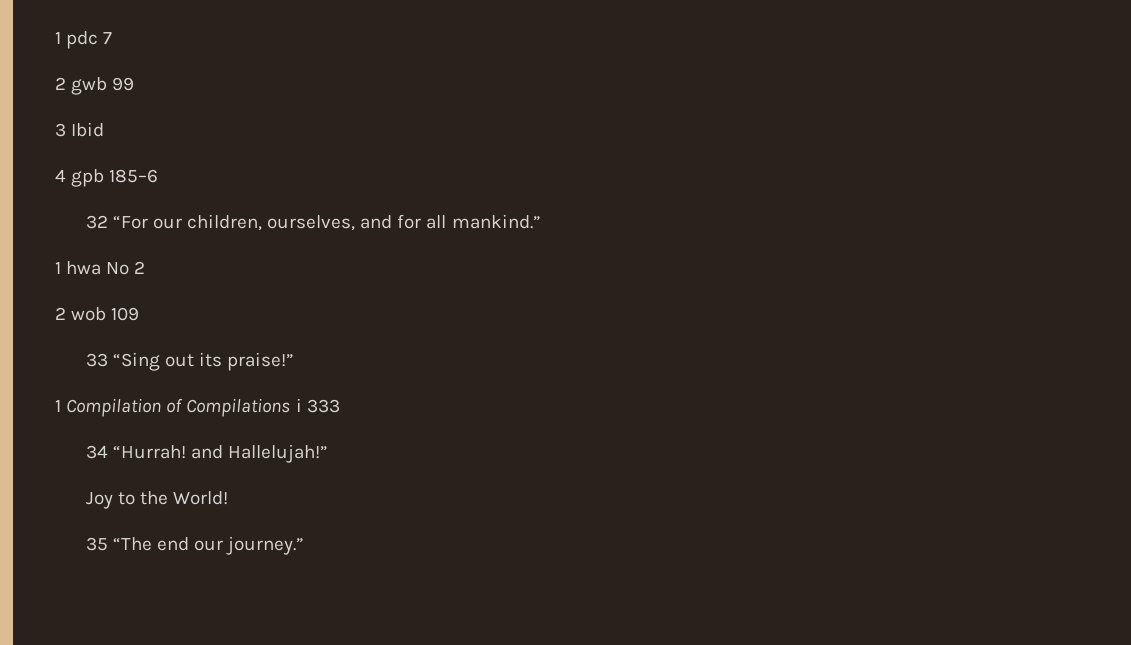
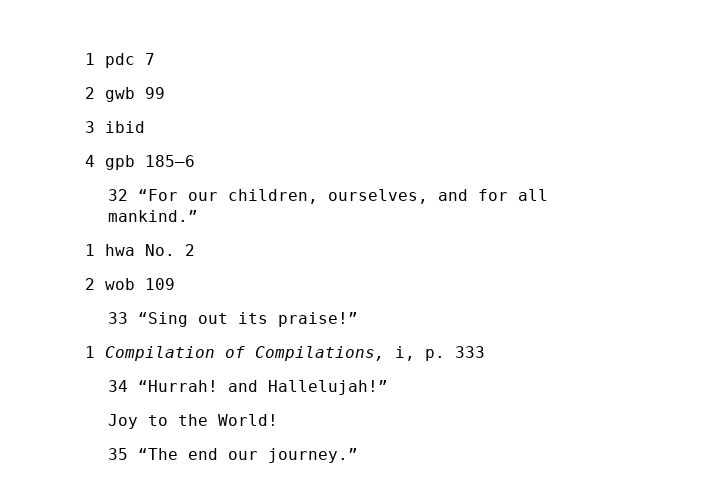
[71,122,105,137] Ibid -> [105,121,145,133] ibid
[106,262,130,275] No -> [145,244,175,256] No.
[186,398,302,417] Compilations i -> [255,346,445,361] Compilations, i, p.

